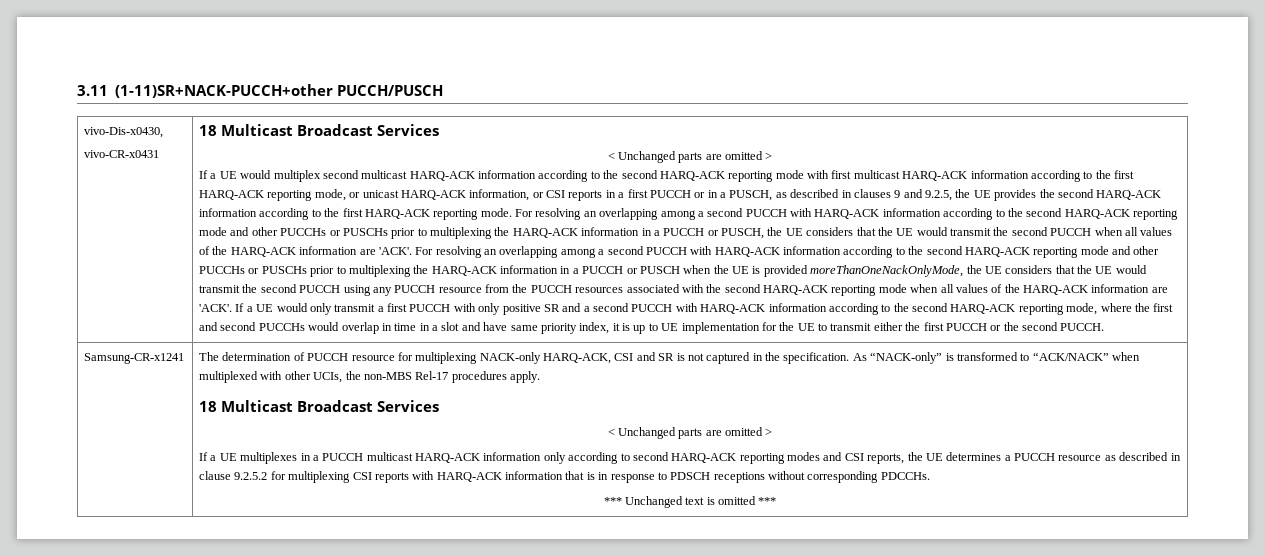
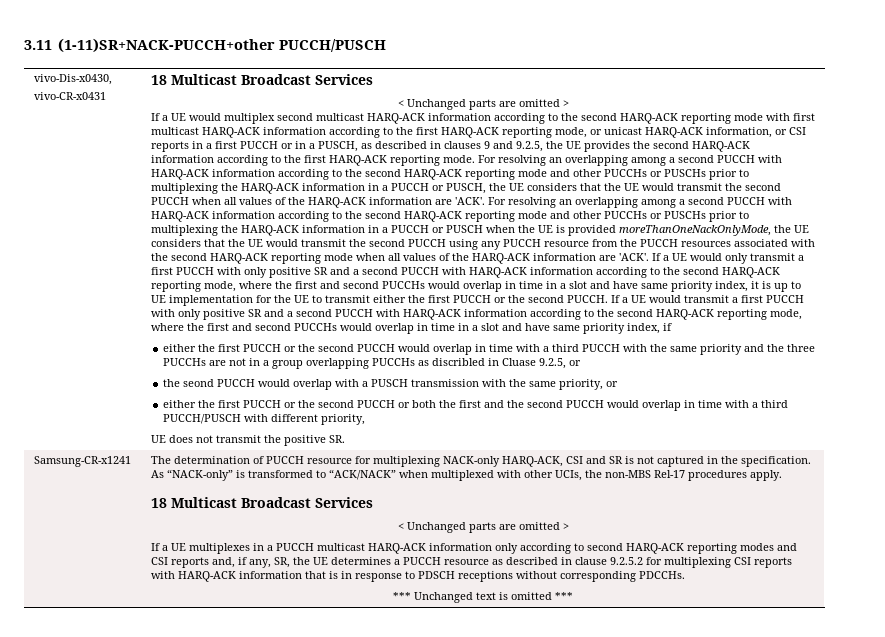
(1105, 327) none -> [610,295,804,303] [150,309,802,320] [150,323,672,334] [162,344,815,355] [162,358,581,369] [162,379,618,390] [162,400,788,411] [162,414,365,425] [150,435,345,446] If a UE would transmit a first PUCCH with only positive SR and a second PUCCH with HARQ-ACK information according to the second HARQ-ACK reporting mode, where the first and second PUCCHs would overlap in time in a slot and have same priority index, if // either the first PUCCH or the second PUCCH would overlap in time with a third PUCCH with the same priority and the three PUCCHs are not in a group overlapping PUCCHs as discribled in Cluase 9.2.5, or // the seond PUCCH would overlap with a PUSCH transmission with the same priority, or // either the first PUCCH or the second PUCCH or both the first and the second PUCCH would overlap in time with a third PUCCH/PUSCH with different priority, // UE does not transmit the positive SR.
[867,453,905,464] reports, -> [170,557,290,568] reports and, if any, SR,

